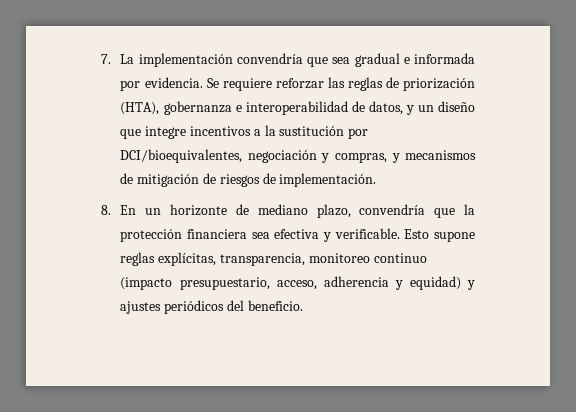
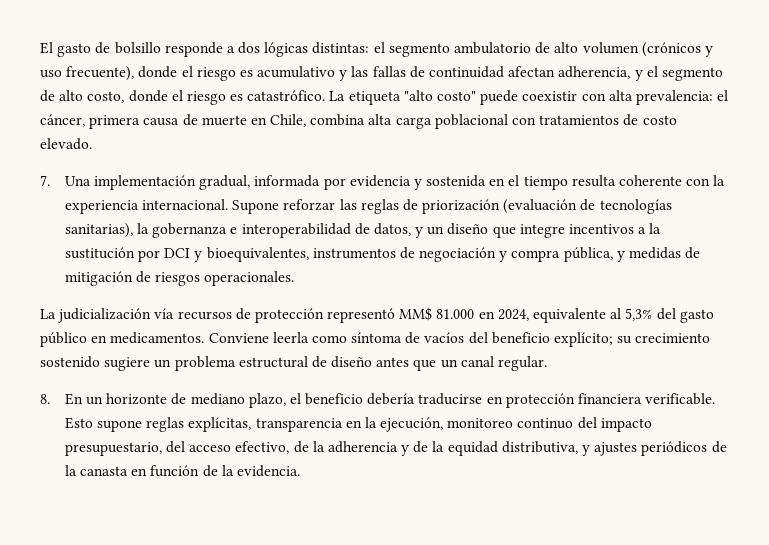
[101,53,475,67] [120,77,272,91] 7. La implementación convendría que sea gradual e informada por evidencia. Se requiere -> [40,42,713,57] [40,66,723,81] [40,90,729,105] [40,114,677,129] [40,138,92,150] [40,175,726,190] [64,199,280,214] El gasto de bolsillo responde a dos lógicas distintas: el segmento ambulatorio de alto volumen (crónicos y uso frecuente), donde el riesgo es acumulativo y las fallas de continuidad afectan adherencia, y el segmento de alto costo, donde el riesgo es catastrófico. La etiqueta "alto costo" puede coexistir con alta prevalencia: el cáncer, primera causa de muerte en Chile, combina alta carga poblacional con tratamientos de costo elevado. // 7. Una implementación gradual, informada por evidencia y sostenida en el tiempo resulta coherente con la experiencia internacional. Supone
[120,102,160,115] (HTA), -> [503,199,672,214] [64,223,149,238] (evaluación de tecnologías sanitarias), la
[120,149,476,163] [120,173,377,187] DCI/bioequivalentes, negociación y compras, y mecanismos de mitigación de riesgos de implementación. -> [164,247,701,262] [64,271,295,286] [40,307,714,323] [40,332,711,347] [40,356,548,371] DCI y bioequivalentes, instrumentos de negociación y compra pública, y medidas de mitigación de riesgos operacionales. // La judicialización vía recursos de protección representó MM$ 81.000 en 2024, equivalente al 5,3% del gasto público en medicamentos. Conviene leerla como síntoma de vacíos del beneficio explícito; su crecimiento sostenido sugiere un problema estructural de diseño antes que un canal regular.
[359,204,476,218] [120,229,332,242] convendría que la protección financiera sea efectiva y -> [289,393,642,408] el beneficio debería traducirse en protección financiera
[220,253,427,266] [120,276,475,290] [120,300,303,314] transparencia, monitoreo continuo (impacto presupuestario, acceso, adherencia y equidad) y ajustes periódicos del beneficio. -> [255,417,652,432] [64,441,727,456] [64,465,300,477] transparencia en la ejecución, monitoreo continuo del impacto presupuestario, del acceso efectivo, de la adherencia y de la equidad distributiva, y ajustes periódicos de la canasta en función de la evidencia.

